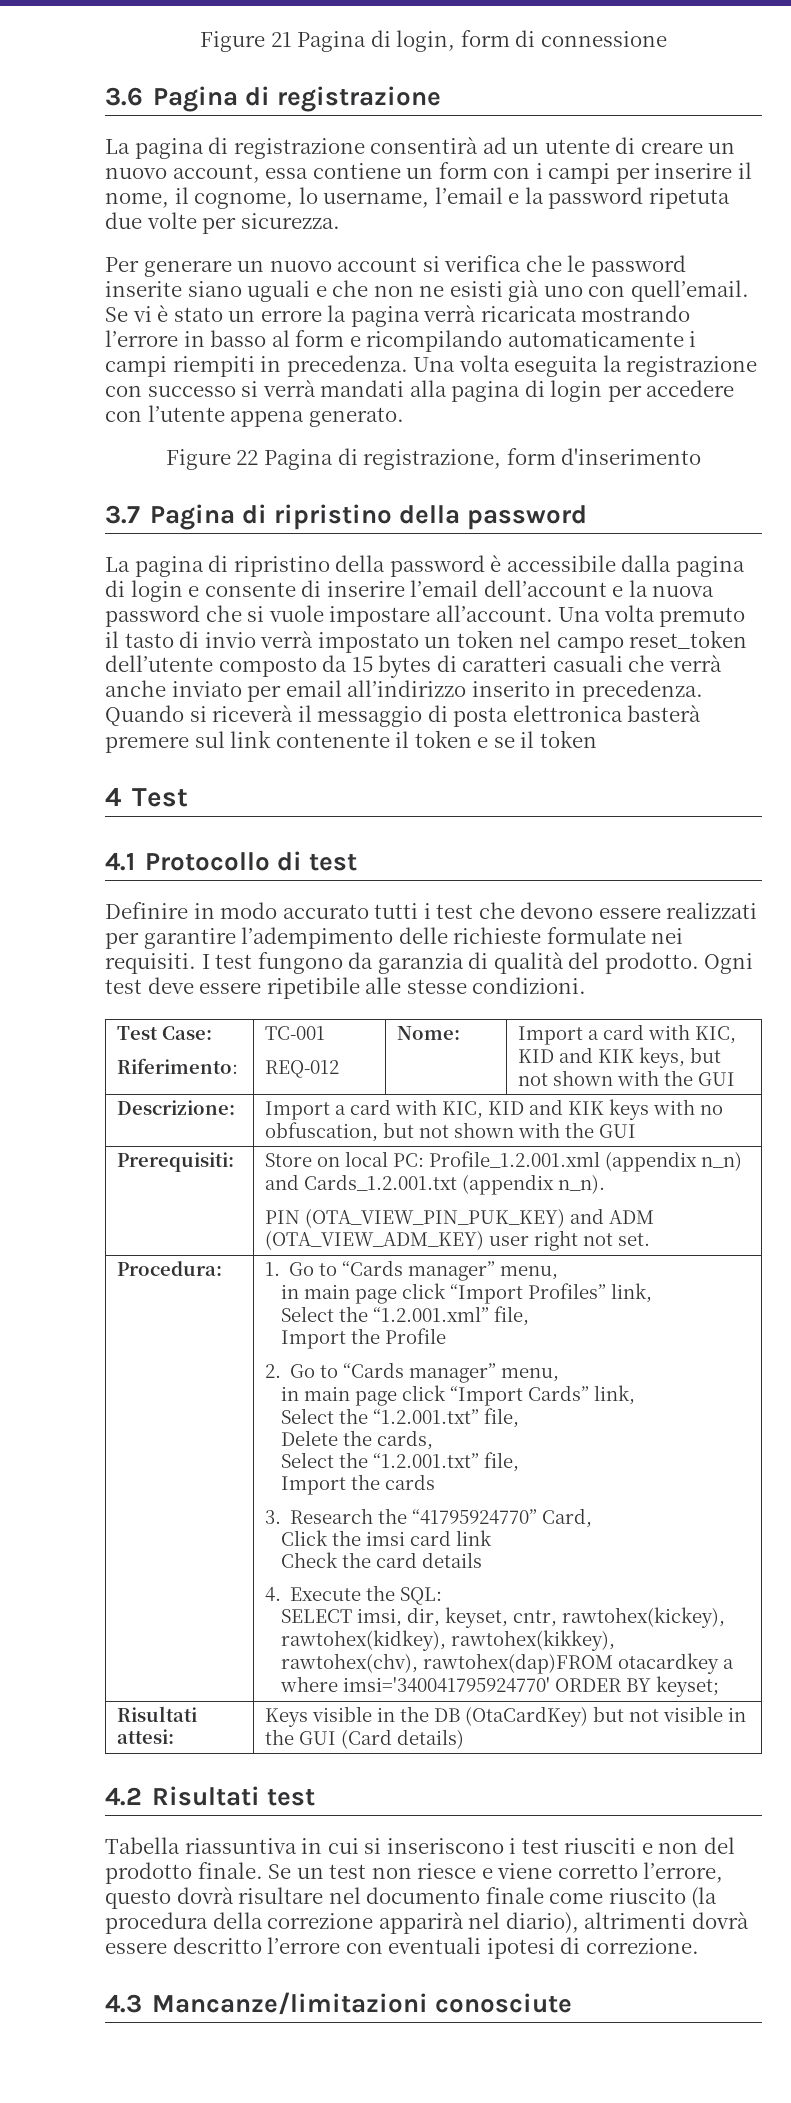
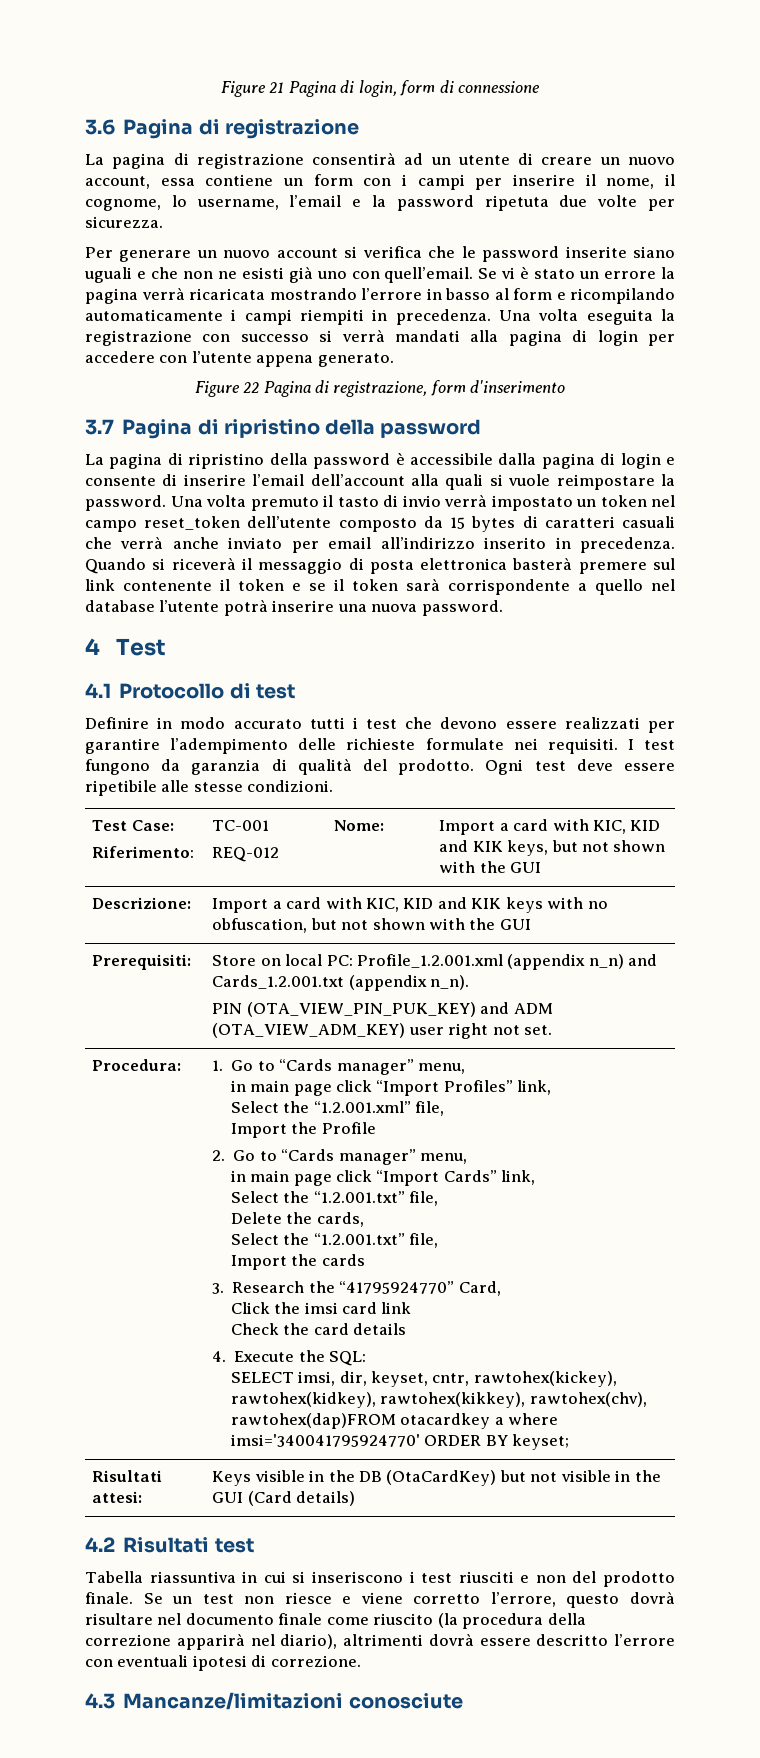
[612,580,715,597] [105,605,553,627] e la nuova password che si vuole impostare all’account. -> [411,474,675,490] [85,495,166,511] alla quali si vuole reimpostare la password.
(597, 739) none -> [406,578,675,595] [85,599,503,616] sarà corrispondente a quello nel database l’utente potrà inserire una nuova password.

